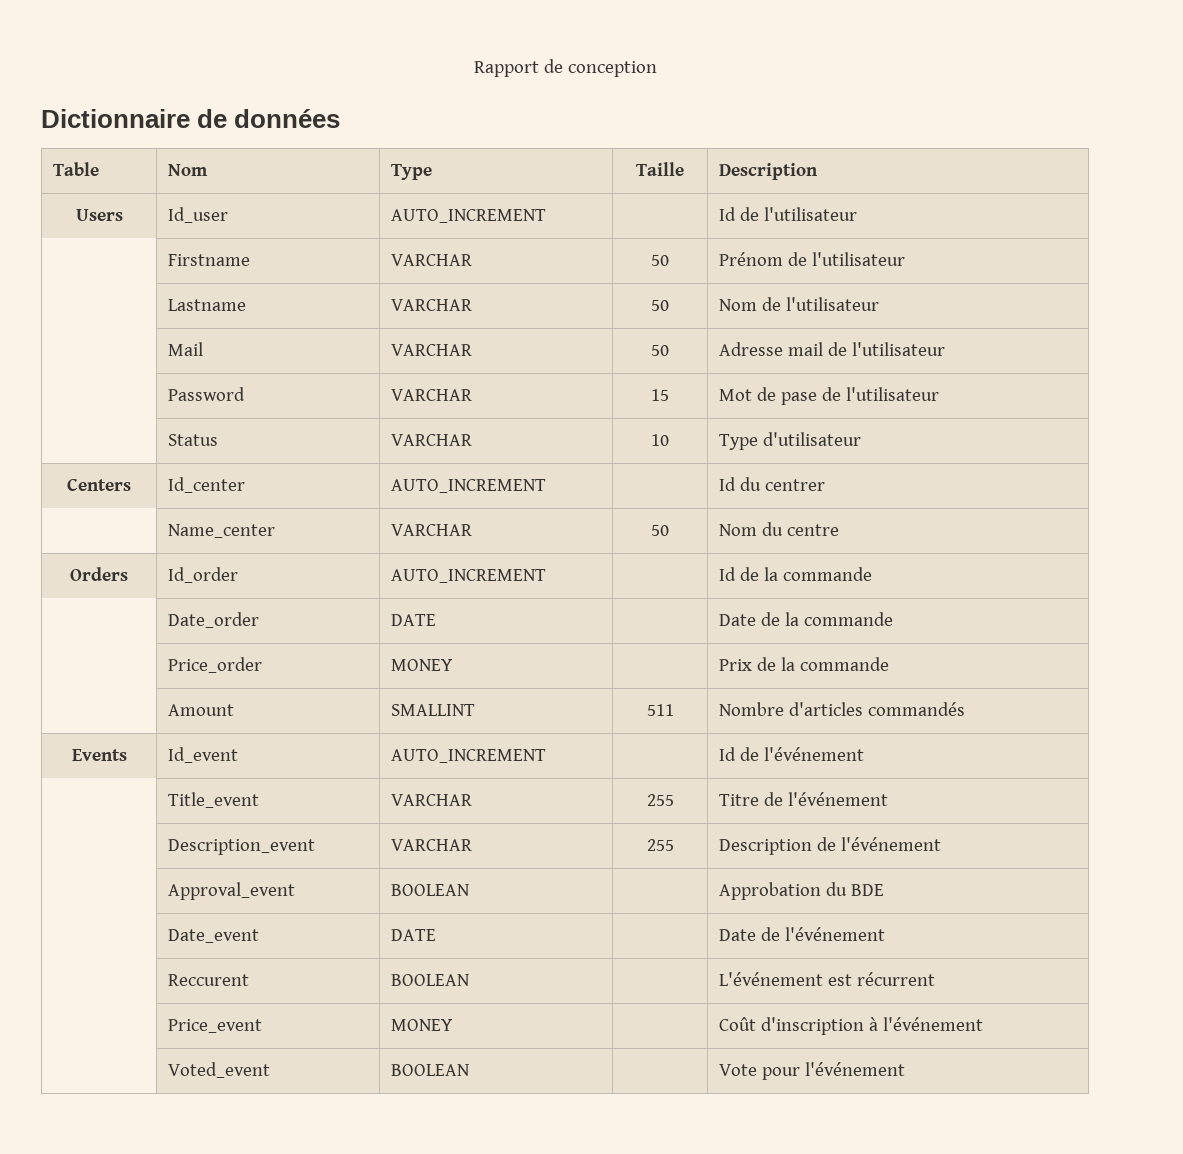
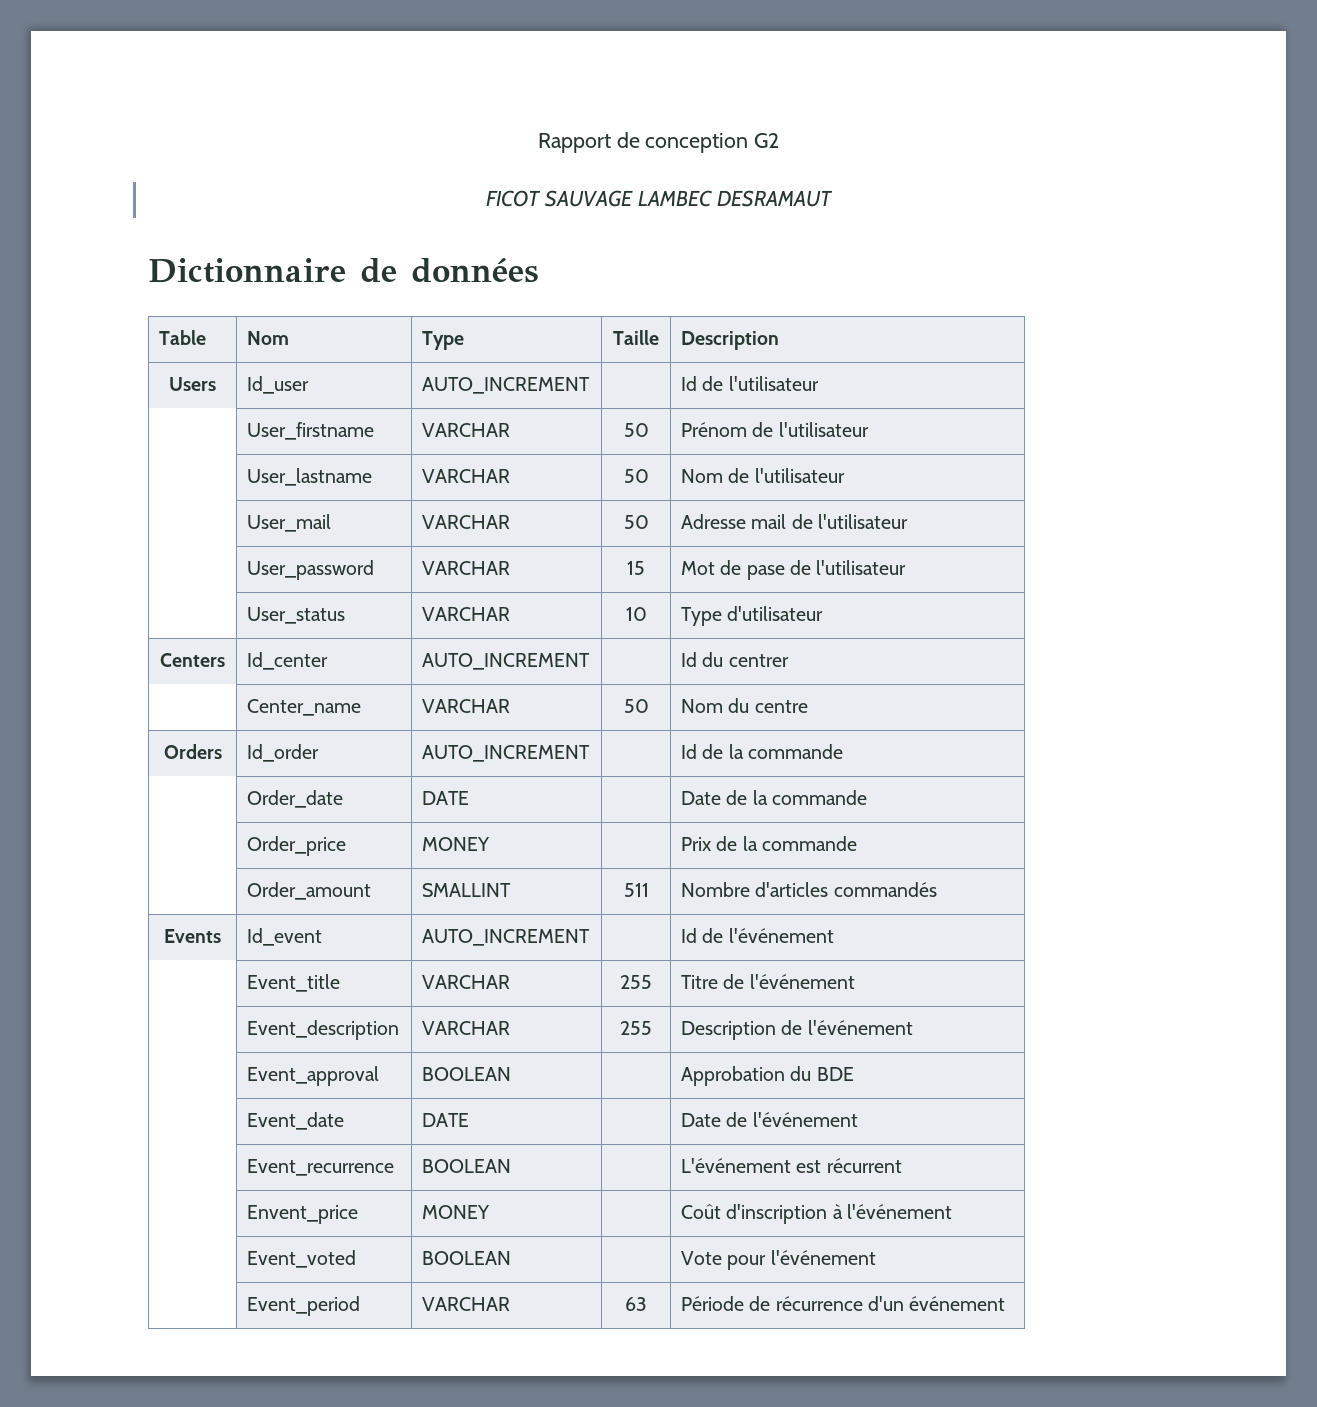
(657, 69) none -> [754,133,780,148] [486,190,833,207] G2 // FICOT SAUVAGE LAMBEC DESRAMAUT
[168,254,251,266] Firstname -> [247,422,375,440] User_firstname
[168,299,247,311] Lastname -> [247,468,373,486] User_lastname
[168,342,204,356] Mail -> [247,514,332,532] User_mail
[168,387,246,401] Password -> [247,560,375,580] User_password
[168,434,219,446] Status -> [247,607,346,624] User_status
[168,524,276,538] Name_center -> [247,699,362,716] Center_name
[168,612,260,628] Date_order -> [247,790,344,808] Order_date
[168,657,263,673] Price_order -> [247,836,347,856] Order_price
[168,704,235,716] Amount -> [247,882,372,900] Order_amount
[168,792,260,808] Title_event -> [247,974,341,992] Event_title
[168,839,316,855] Description_event -> [247,1020,400,1040] Event_description
[168,882,296,900] Approval_event -> [247,1066,380,1086] Event_approval
[168,929,260,943] Date_event -> [247,1112,345,1130] Event_date
[168,974,250,986] Reccurent -> [247,1159,395,1176] Event_recurrence
[168,1019,263,1033] Price_event -> [247,1205,359,1224] Envent_price
[168,1062,271,1078] Voted_event -> [247,1250,357,1268] Event_voted
(906, 1069) none -> [247,1296,361,1316] [422,1297,511,1311] [625,1297,647,1311] [681,1296,1006,1311] // | Event_period | VARCHAR | 63 | Période de récurrence d'un événement

